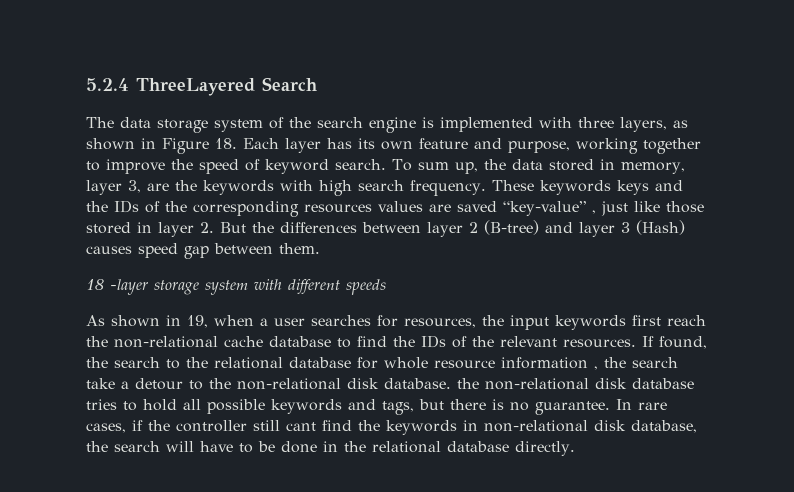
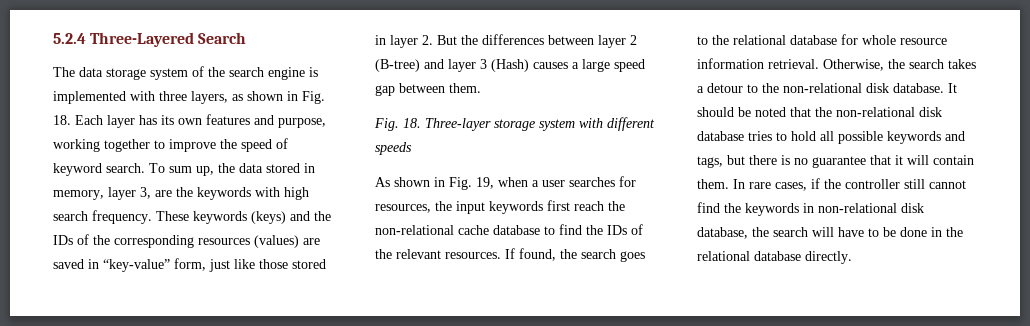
[136,78,255,96] ThreeLayered -> [90,32,195,47] Three-Layered
[162,138,209,154] Figure -> [302,91,325,104] Fig.
[419,138,468,149] feature -> [206,114,250,125] features
[616,180,649,195] keys -> [251,211,286,224] (keys)
[378,201,423,212] values -> [254,235,299,248] (values)
[503,201,596,216] “key-value” , -> [88,258,206,272] in “key-value” form,
(132, 250) none -> [572,59,610,72] a large
[86,279,148,295] 18 -layer -> [374,118,491,131] Fig. 18. Three-layer
(181, 320) none -> [449,177,472,190] Fig.
(160, 362) none -> [620,251,645,262] goes
[594,357,678,370] [86,378,115,389] , the search take -> [768,59,976,71] retrieval. Otherwise, the search takes
(451, 383) none -> [948,83,957,93] [697,107,811,117] It should be noted that
[535,401,610,415] guarantee. -> [812,155,974,168] [697,179,729,189] guarantee that it will contain them.
[286,422,316,431] cant -> [929,180,966,189] cannot

